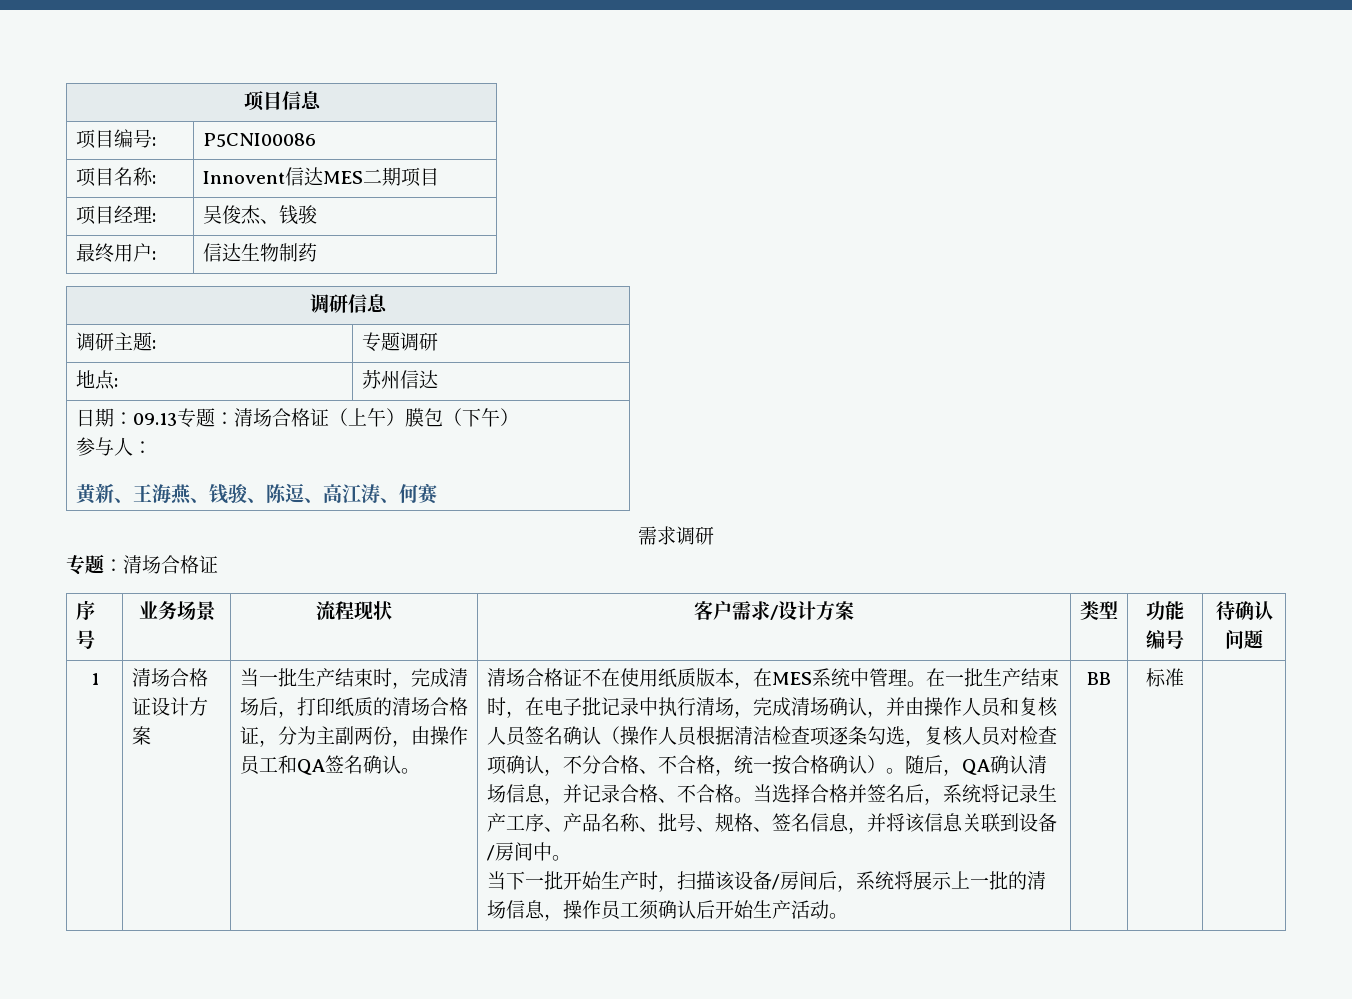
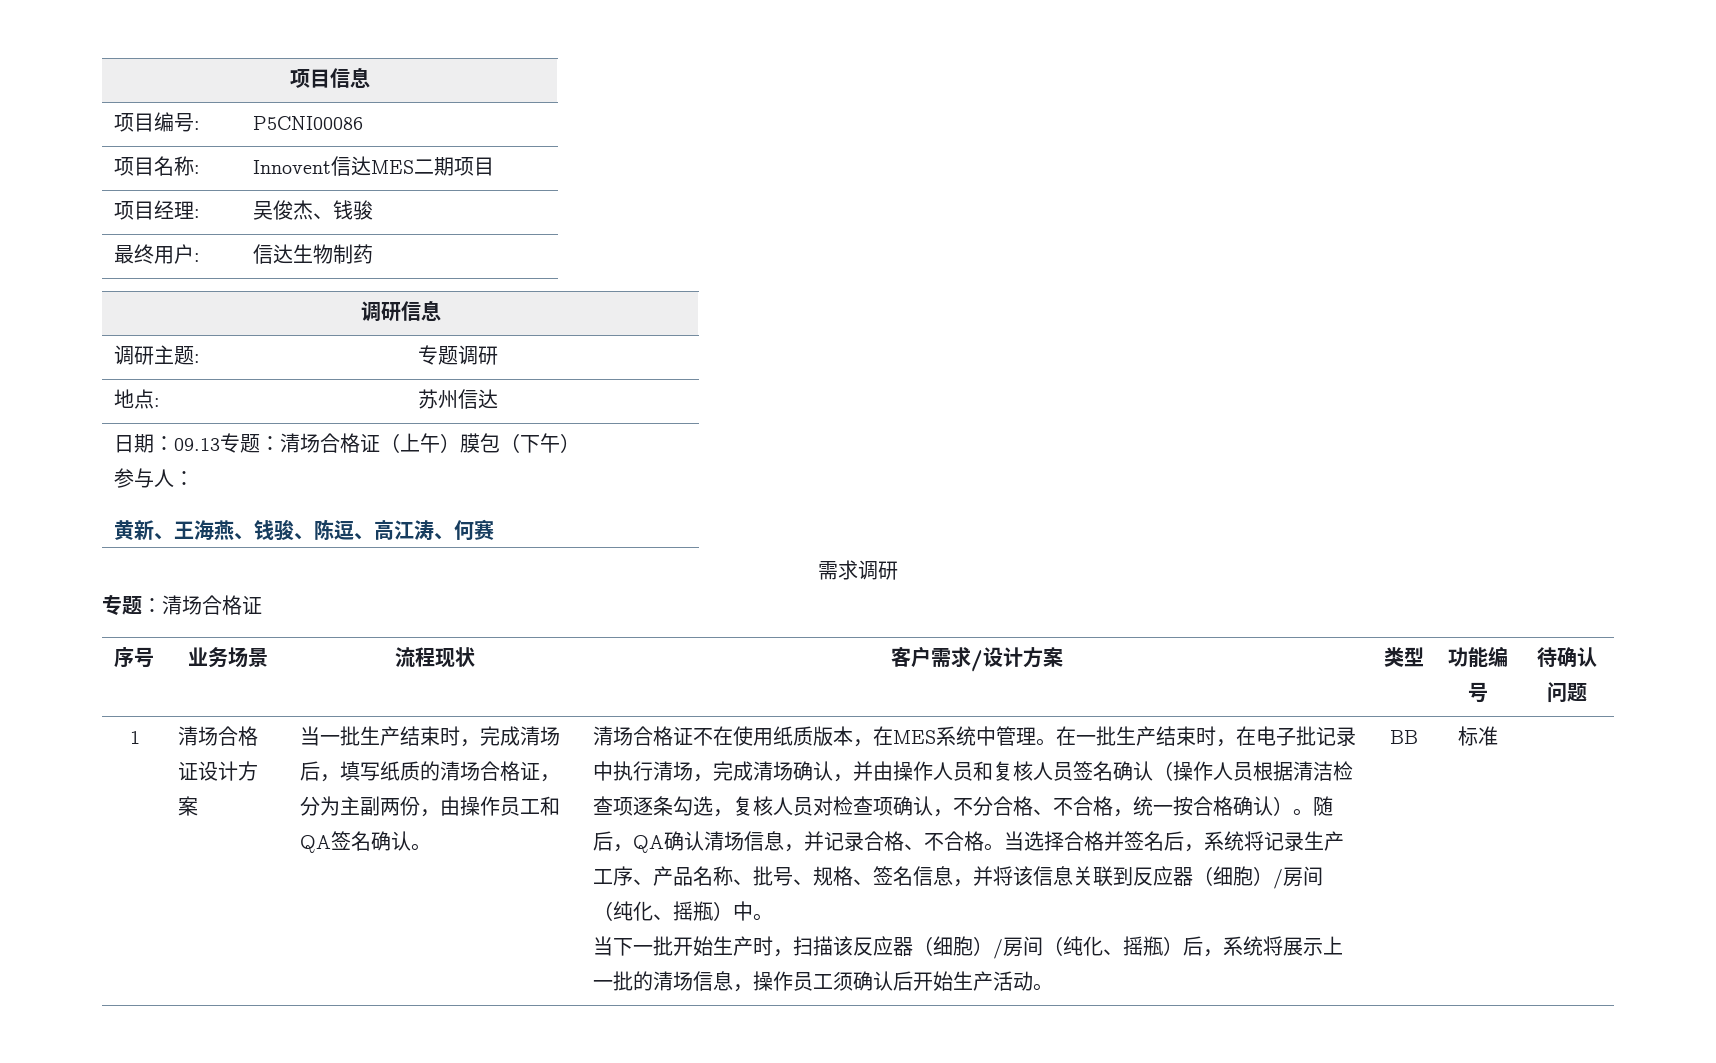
[296,697,335,716] 打印 -> [340,761,381,781] 填写
[1018,813,1057,832] [486,842,533,861] 设备/房间 -> [1133,866,1324,889] [593,901,734,921] 反应器（细胞）/房间（纯化、摇瓶）
[733,871,818,890] 设备/房间 -> [853,936,1184,959] 反应器（细胞）/房间（纯化、摇瓶）

